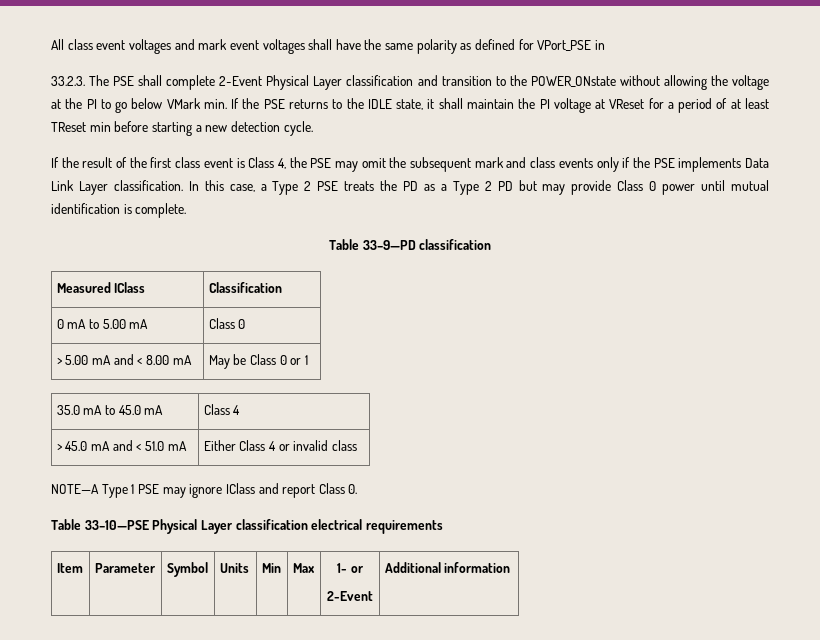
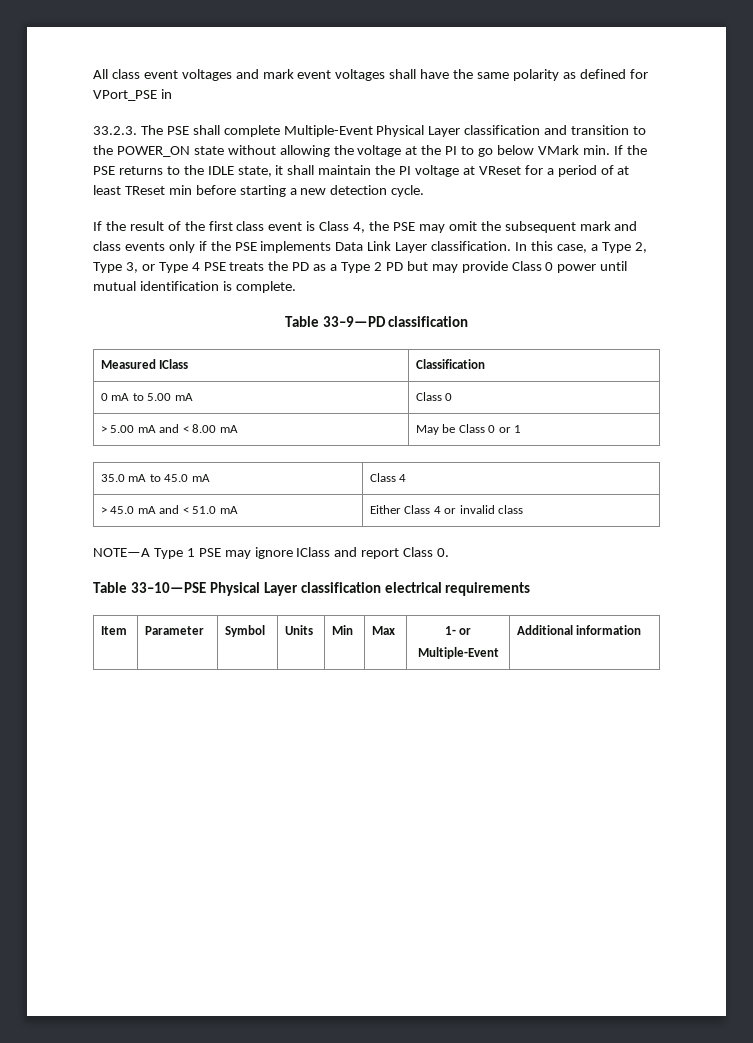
[219,76,263,86] 2-Event -> [283,125,373,137] Multiple-Event
[530,76,616,87] POWER_ONstate -> [116,146,224,157] POWER_ON state
[304,181,312,191] 2 -> [634,242,647,253] [93,262,200,273] 2, Type 3, or Type 4
[327,591,373,601] 2-Event -> [417,647,499,659] Multiple-Event

